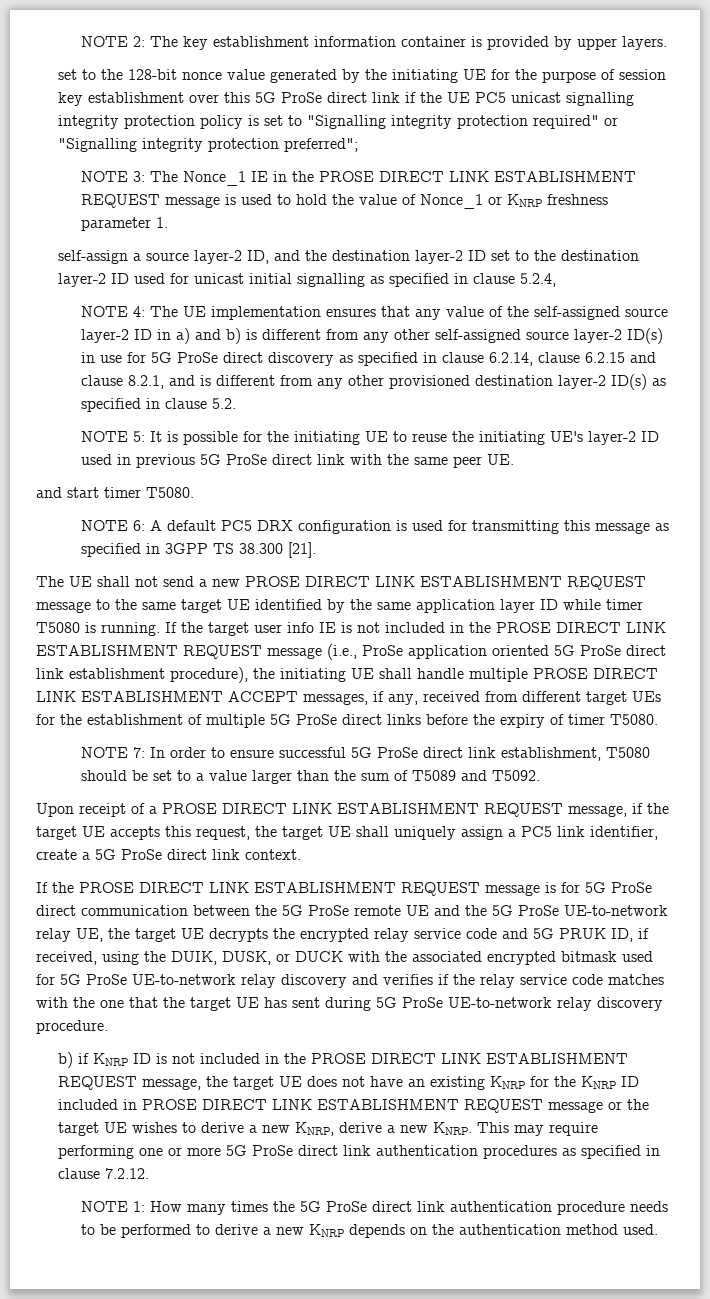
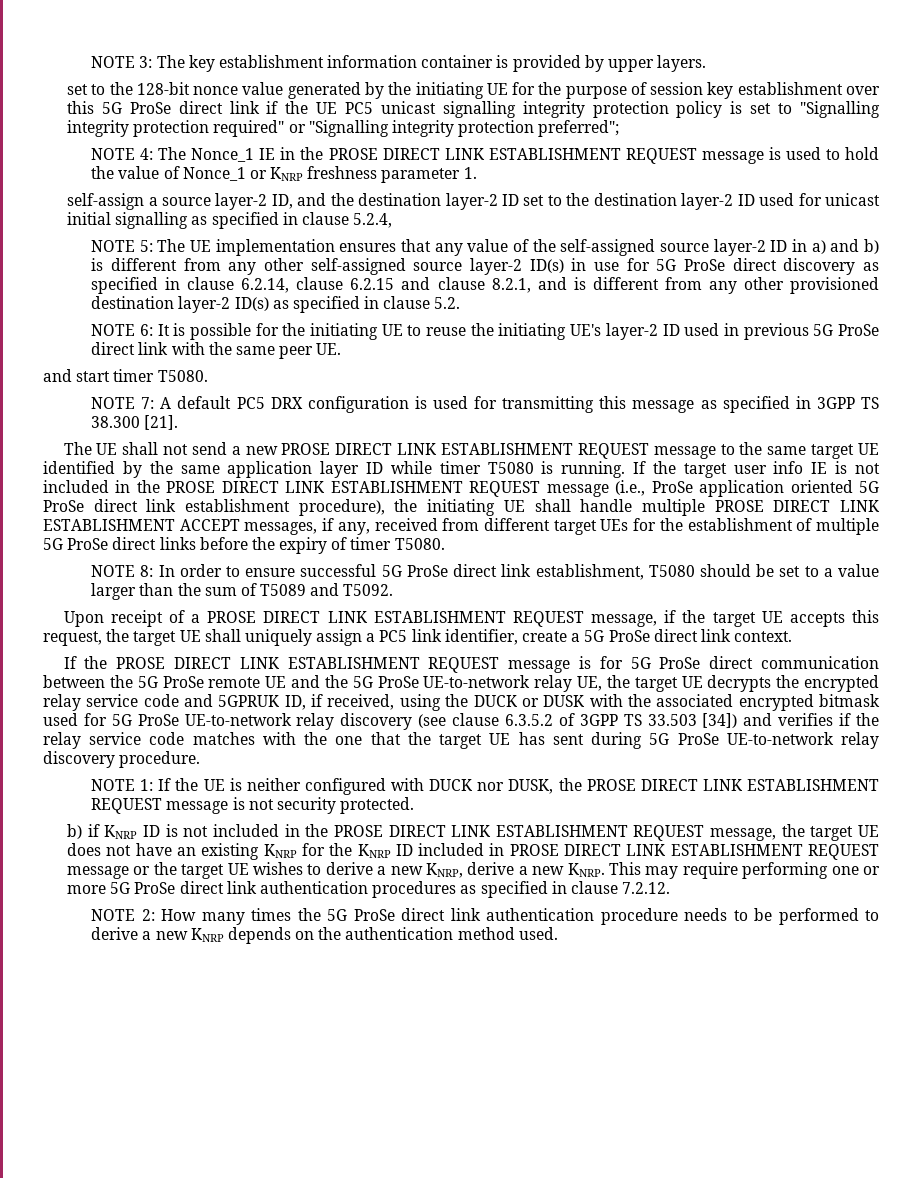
[80,36,145,47] NOTE 2: -> [91,56,153,68] NOTE 3:
[132,171,145,182] 3: -> [140,148,154,160] 4:
[132,306,145,317] 4: -> [139,240,153,252] 5:
[132,431,145,442] 5: -> [139,324,153,336] 6:
[132,520,145,531] 6: -> [141,397,155,409] 7:
[132,747,145,758] 7: -> [140,565,154,577] 8:
[533,928,606,939] 5G PRUK -> [218,695,281,707] 5GPRUK
[171,951,343,965] DUIK, DUSK, or DUCK -> [473,695,586,707] DUCK or DUSK
(347, 981) none -> [418,713,738,728] (see clause 6.3.5.2 of 3GPP TS 33.503 [34])
(108, 1027) none -> [91,778,879,795] [91,797,415,814] // NOTE 1: If the UE is neither configured with DUCK nor DUSK, the PROSE DIRECT LINK ESTABLISHMENT REQUEST message is not security protected.
[132,1201,145,1212] 1: -> [141,909,155,921] 2:

